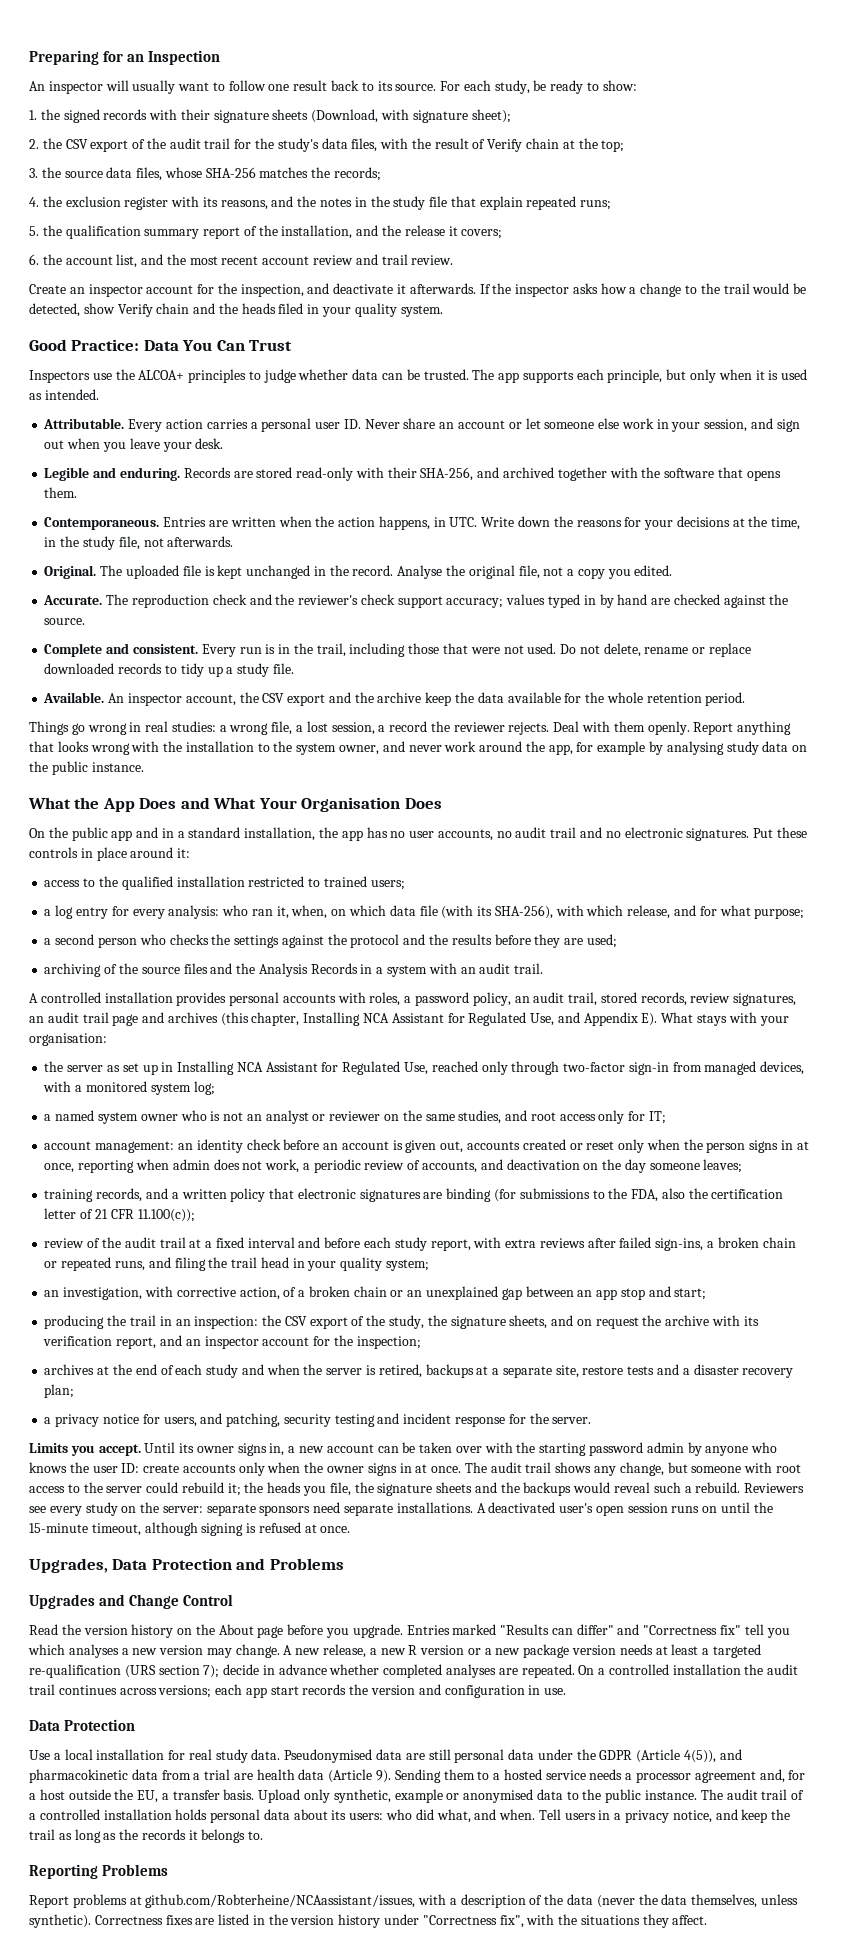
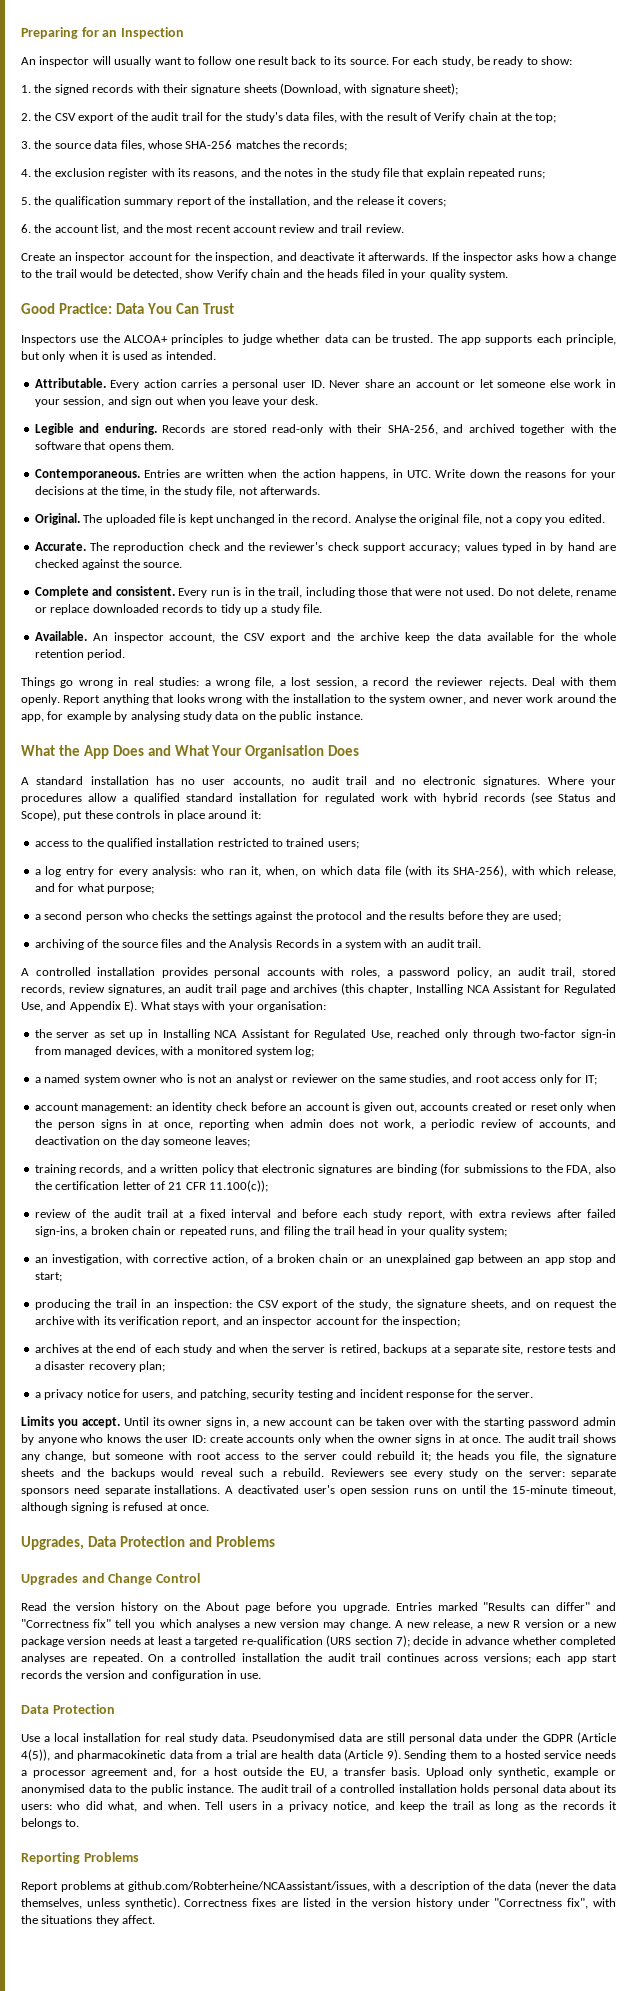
[29,827,363,841] On the public app and in a standard installation, the app -> [21,776,149,785] A standard installation
[753,828,774,838] Put -> [547,776,616,787] [21,792,616,804] [21,809,83,821] Where your procedures allow a qualified standard installation for regulated work with hybrid records (see Status and Scope), put

